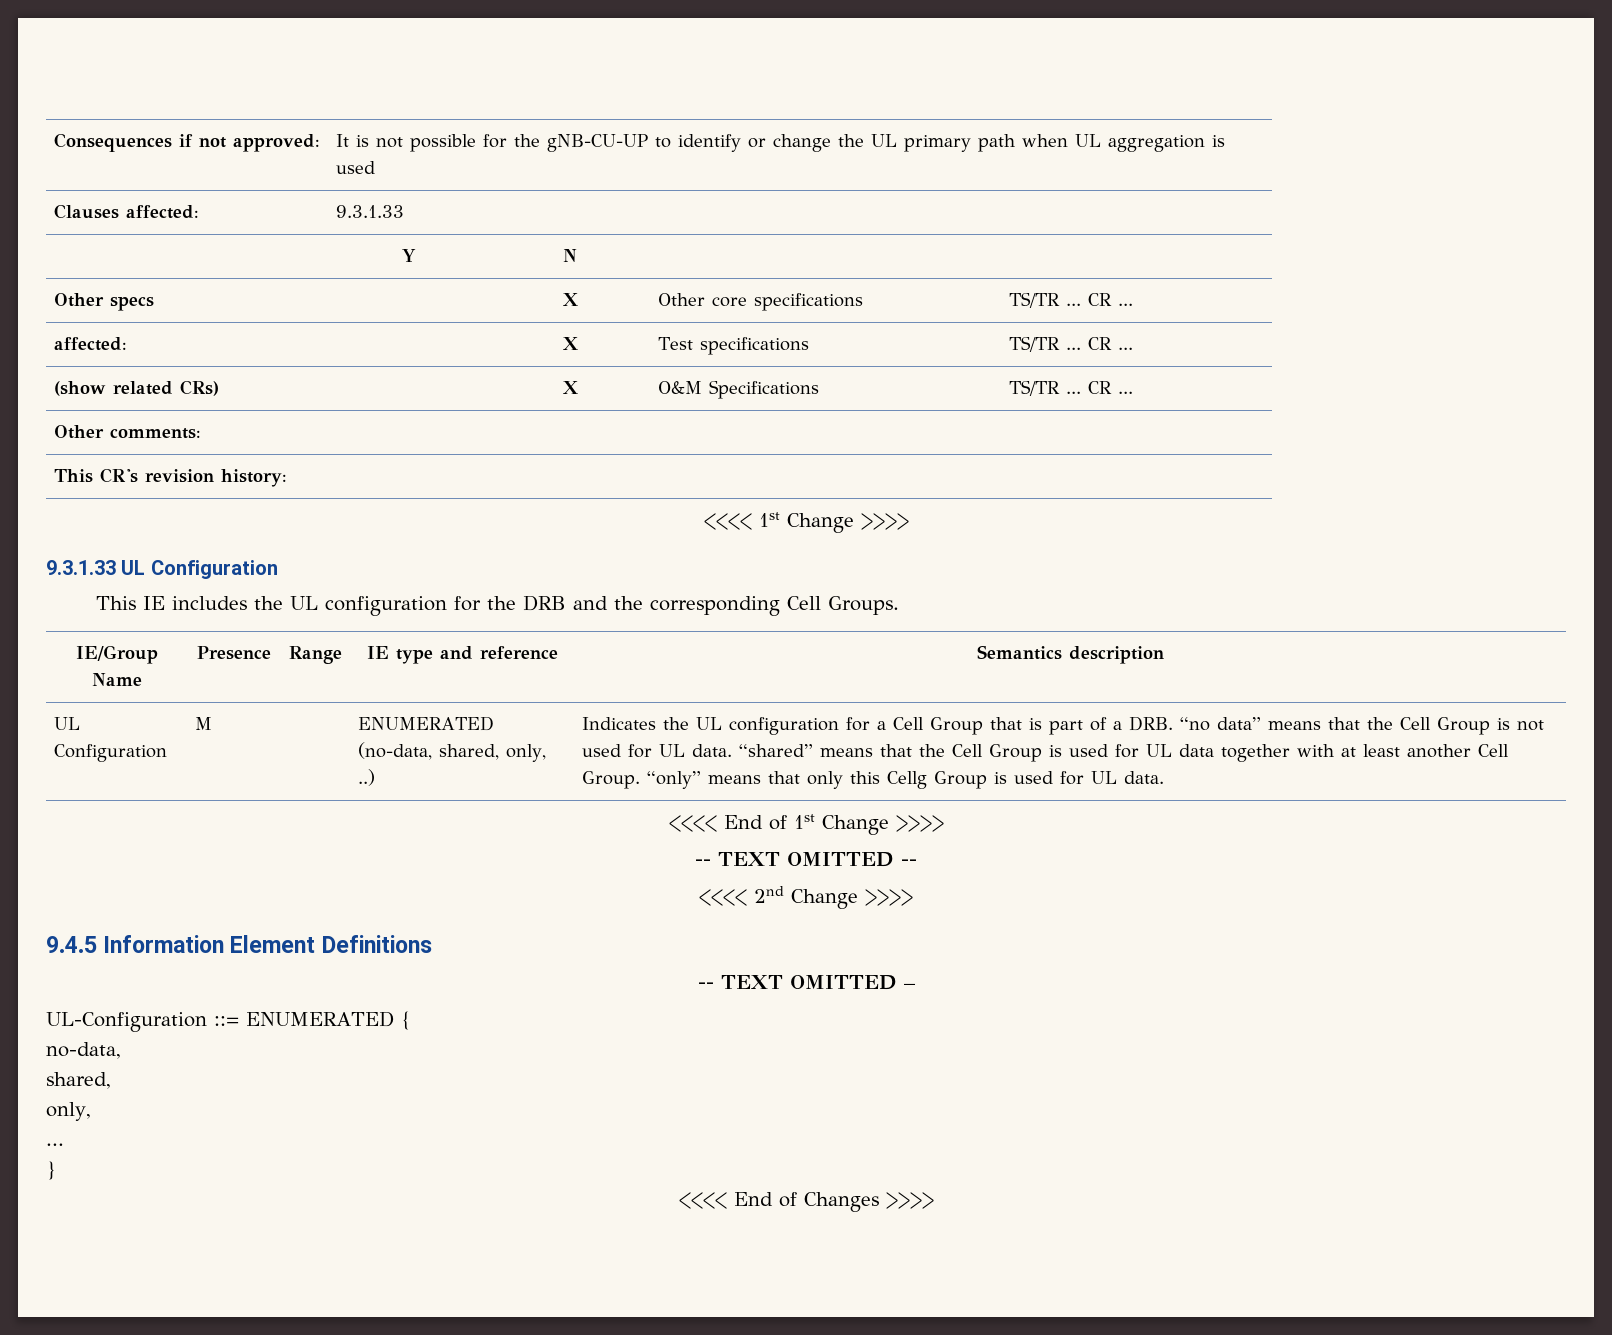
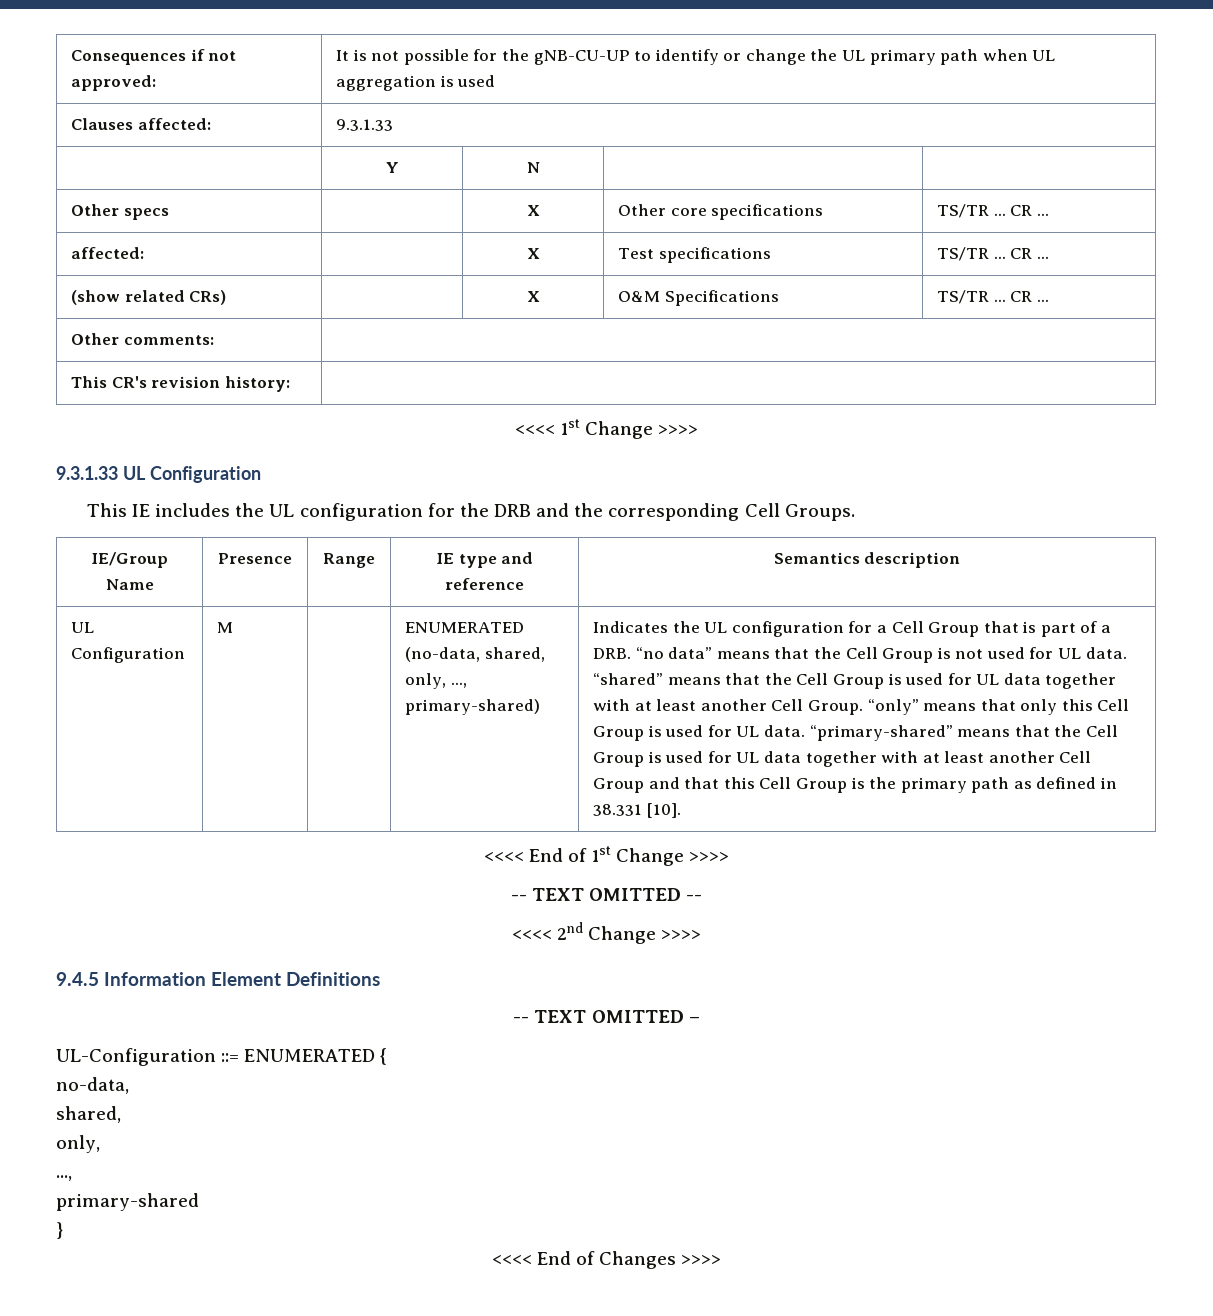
[358,769,376,786] ..) -> [450,682,467,688] [404,699,540,715] ..., primary-shared)
[887,771,928,789] Cellg -> [1097,699,1130,711] Cell
(1165, 777) none -> [809,725,1118,741] [592,751,1092,767] [592,777,1118,793] [592,803,681,818] “primary-shared” means that the Cell Group is used for UL data together with at least another Cell Group and that this Cell Group is the primary path as defined in 38.331 [10].
[46,1143,64,1146] ... -> [56,1175,72,1181] [56,1193,199,1211] ..., // primary-shared

